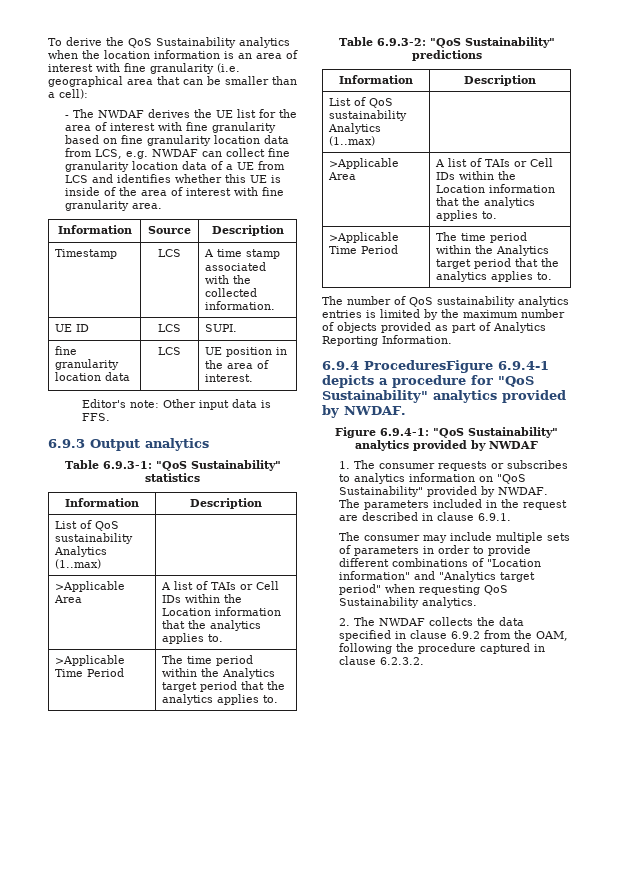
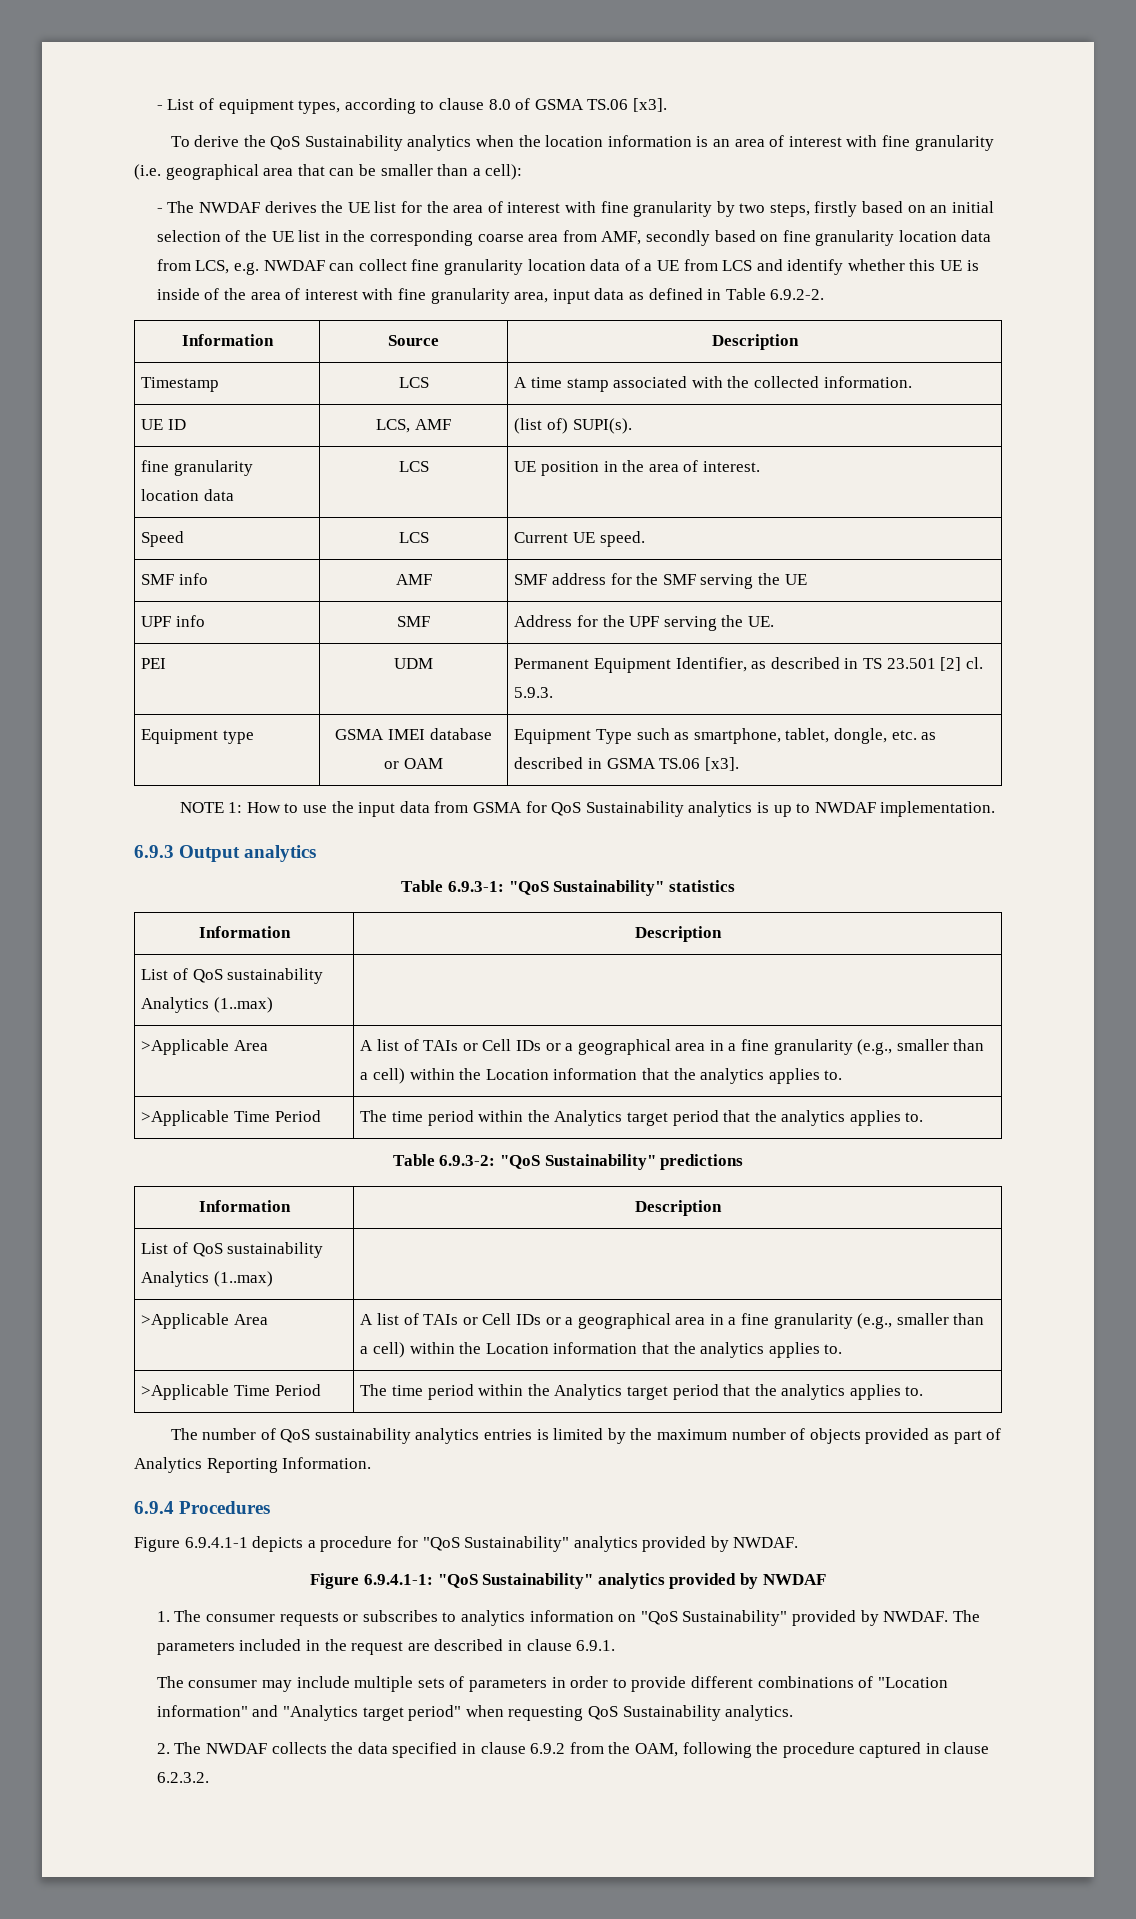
(48, 42) none -> [156,98,667,114] - List of equipment types, according to clause 8.0 of GSMA TS.06 [x3]. //
(276, 127) none -> [716,201,994,217] [156,230,710,246] by two steps, firstly based on an initial selection of the UE list in the corresponding coarse area from AMF, secondly
[116,174,171,183] identifies -> [787,259,844,275] identify
[131,203,162,209] area. -> [514,288,825,304] area, input data as defined in Table 6.9.2-2.
[158,324,181,332] [205,324,238,332] LCS | SUPI. -> [376,419,451,433] [514,418,632,434] LCS, AMF | (list of) SUPI(s).
[81,399,271,410] [81,413,110,421] // Editor's note: Other input data is FFS. -> [141,531,185,547] [398,532,429,543] [514,531,645,547] [141,573,208,585] [395,574,432,585] [514,573,807,589] [141,615,205,627] [397,616,430,627] [514,615,774,631] [141,658,167,669] [394,658,433,669] [514,657,983,673] [514,687,554,698] [141,729,254,744] [335,728,492,740] [384,758,443,769] [514,728,937,744] [514,757,739,771] [179,801,996,817] // Speed | LCS | Current UE speed. // SMF info | AMF | SMF address for the SMF serving the UE // UPF info | SMF | Address for the UPF serving the UE. // PEI | UDM | Permanent Equipment Identifier, as described in TS 23.501 [2] cl. 5.9.3. // Equipment type | GSMA IMEI database or OAM | Equipment Type such as smartphone, tablet, dongle, etc. as described in GSMA TS.06 [x3]. // NOTE 1: How to use the input data from GSMA for QoS Sustainability analytics is up to NWDAF implementation.
(182, 599) none -> [545,1039,985,1055] [360,1068,405,1084] or a geographical area in a fine granularity (e.g., smaller than a cell)
(456, 176) none -> [545,1313,985,1329] [360,1342,405,1358] or a geographical area in a fine granularity (e.g., smaller than a cell)
[364,360,549,373] ProceduresFigure 6.9.4-1 -> [179,1501,271,1514] [134,1537,248,1552] Procedures // Figure 6.9.4.1-1
[380,428,429,436] 6.9.4-1: -> [364,1574,434,1585] 6.9.4.1-1:

